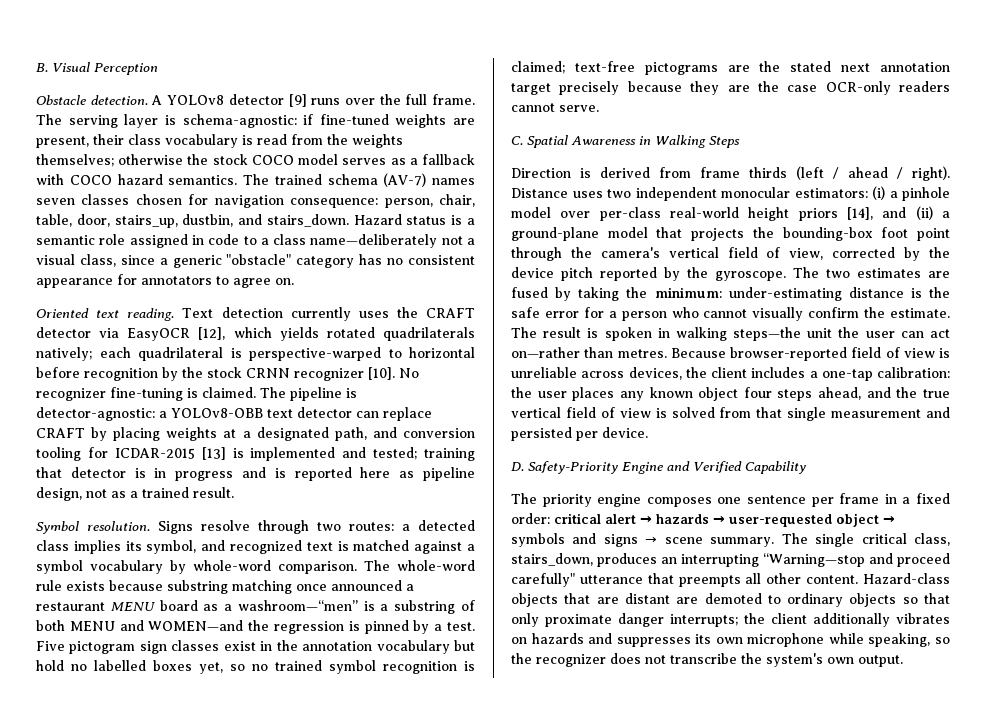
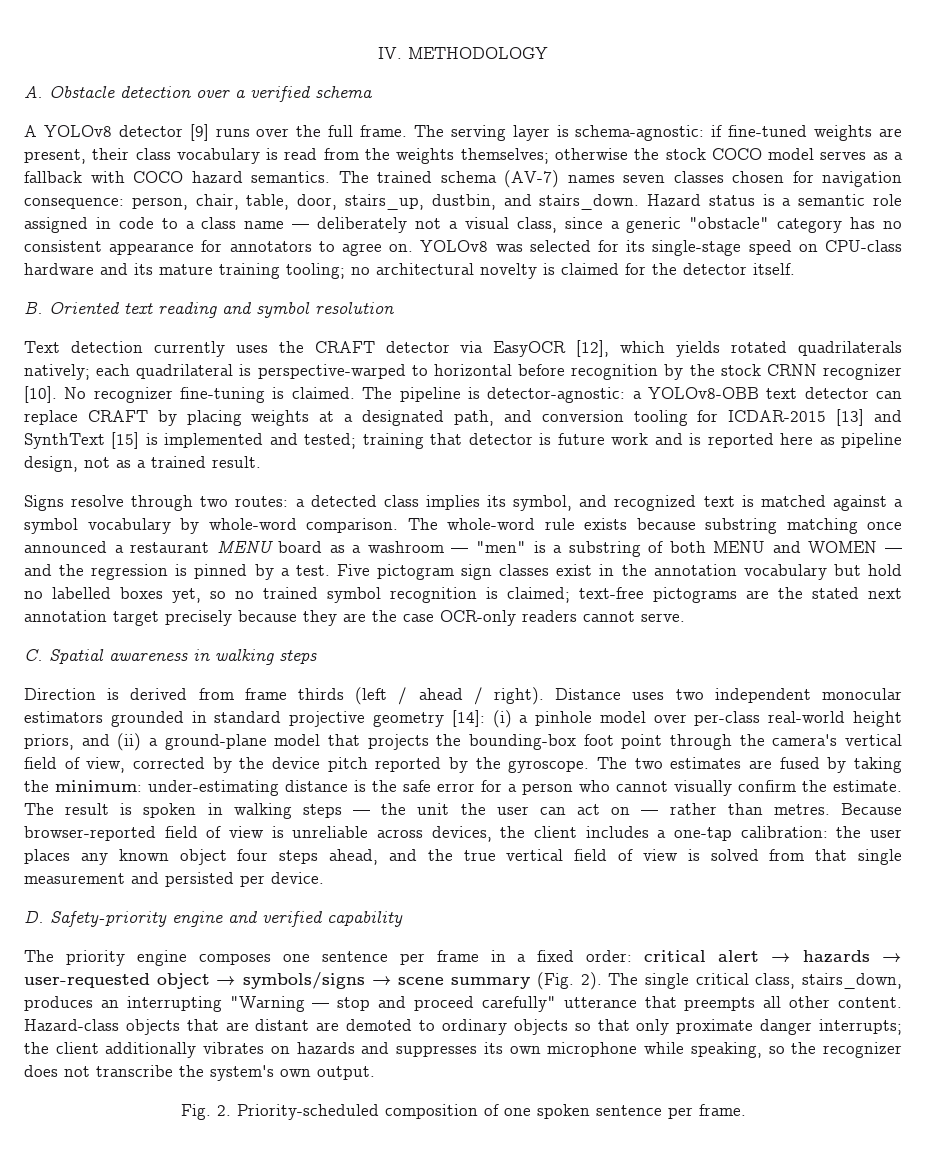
[36,62,158,75] [36,95,148,105] B. Visual Perception // Obstacle detection. -> [378,47,548,59] [24,86,373,102] IV. METHODOLOGY // A. Obstacle detection over a verified schema //
[310,234,438,248] name—deliberately -> [244,217,408,233] name — deliberately
[36,308,175,321] // Oriented text reading. -> [420,240,903,256] [24,263,795,279] [24,301,394,318] YOLOv8 was selected for its single-stage speed on CPU-class hardware and its mature training tooling; no architectural novelty is claimed for the detector itself. // B. Oriented text reading and symbol resolution //
(226, 453) none -> [874,410,903,422] [24,432,140,449] and SynthText [15]
[154,468,234,481] in progress -> [557,433,649,445] future work
[36,521,150,534] Symbol resolution. -> (261, 462) none
[237,600,358,611] washroom—“men” -> [367,541,526,553] washroom — "men"
[148,620,244,631] WOMEN—and -> [808,541,902,553] [24,564,52,576] WOMEN — and
[571,135,740,148] Awareness in Walking Steps -> [109,649,317,665] awareness in walking steps
[794,188,868,198] estimators: -> [24,710,485,727] estimators grounded in standard projective geometry [14]:
[798,207,873,221] priors [14], -> [24,734,74,750] priors,
[733,327,802,341] steps—the -> [302,803,407,818] steps — the
[511,347,580,358] on—rather -> [611,803,717,815] on — rather
[528,461,806,474] Safety-Priority Engine and Verified Capability -> [50,911,403,927] Safety-priority engine and verified capability
[511,533,775,547] symbols and signs → scene summary. -> [243,972,602,990] symbols/signs → scene summary (Fig. 2).
[763,553,865,567] “Warning—stop -> [229,996,371,1012] "Warning — stop
(903, 661) none -> [180,1104,746,1120] // Fig. 2. Priority-scheduled composition of one spoken sentence per frame.

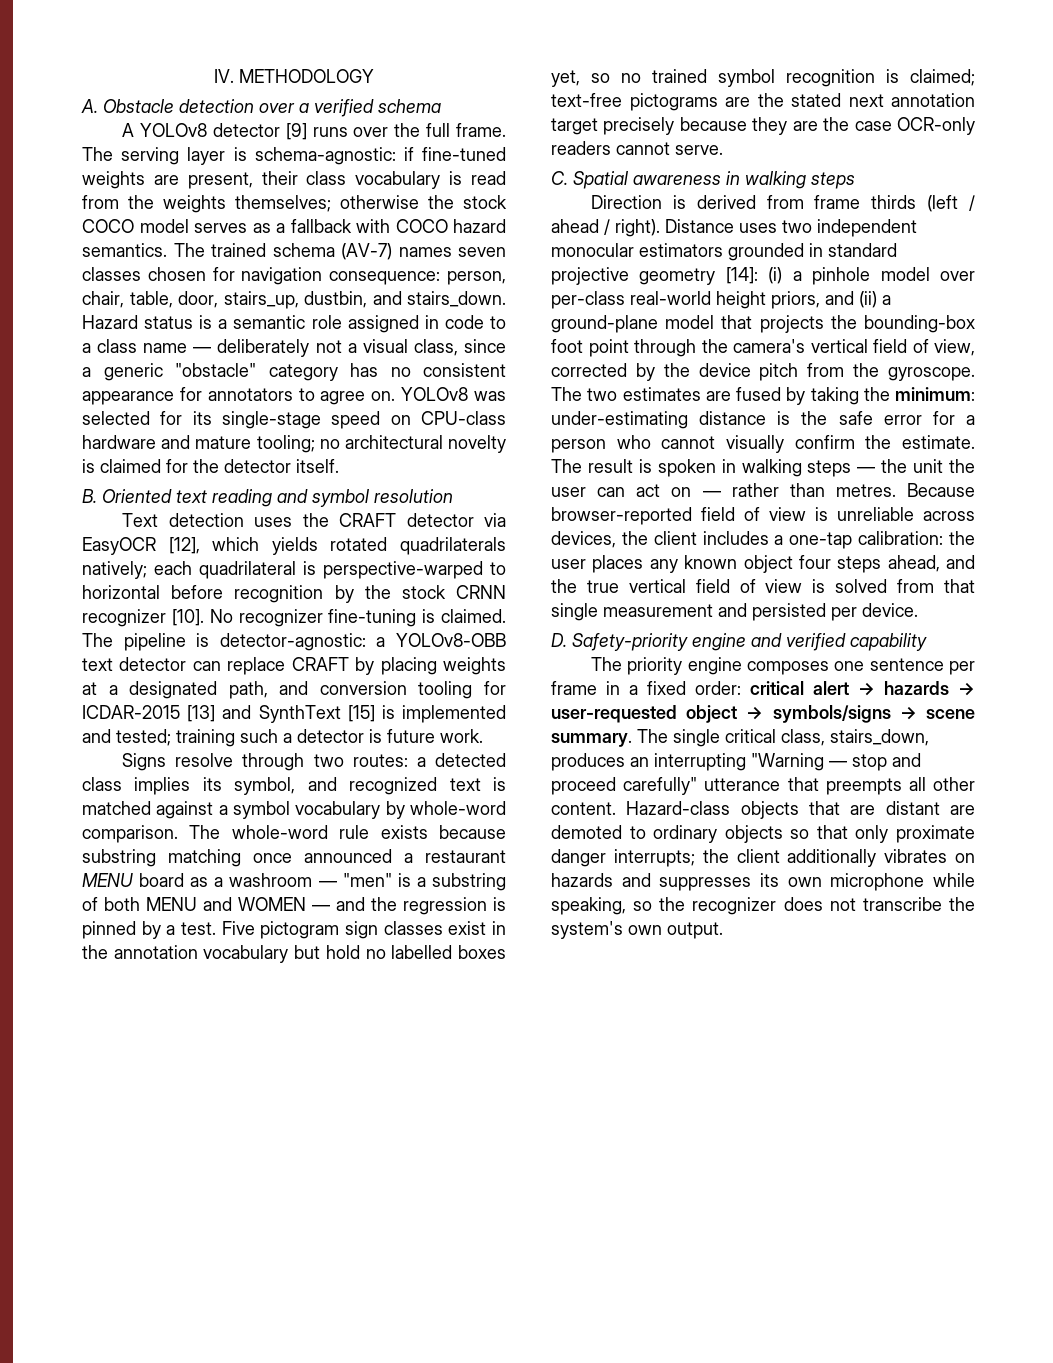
[134,263,280,279] its mature training -> [195,436,252,449] mature
[153,341,225,357] currently -> (244, 520) none
[430,433,463,445] that -> [240,729,292,743] such a
[611,433,903,448] [24,456,261,472] work and is reported here as pipeline design, not as a trained result. -> [440,729,483,743] work.
[375,757,469,773] reported by -> [807,363,845,377] from
[451,972,602,990] summary (Fig. 2). -> [551,733,632,747] summary.
[180,1104,746,1120] // Fig. 2. Priority-scheduled composition of one spoken sentence per frame. -> (723, 930) none

